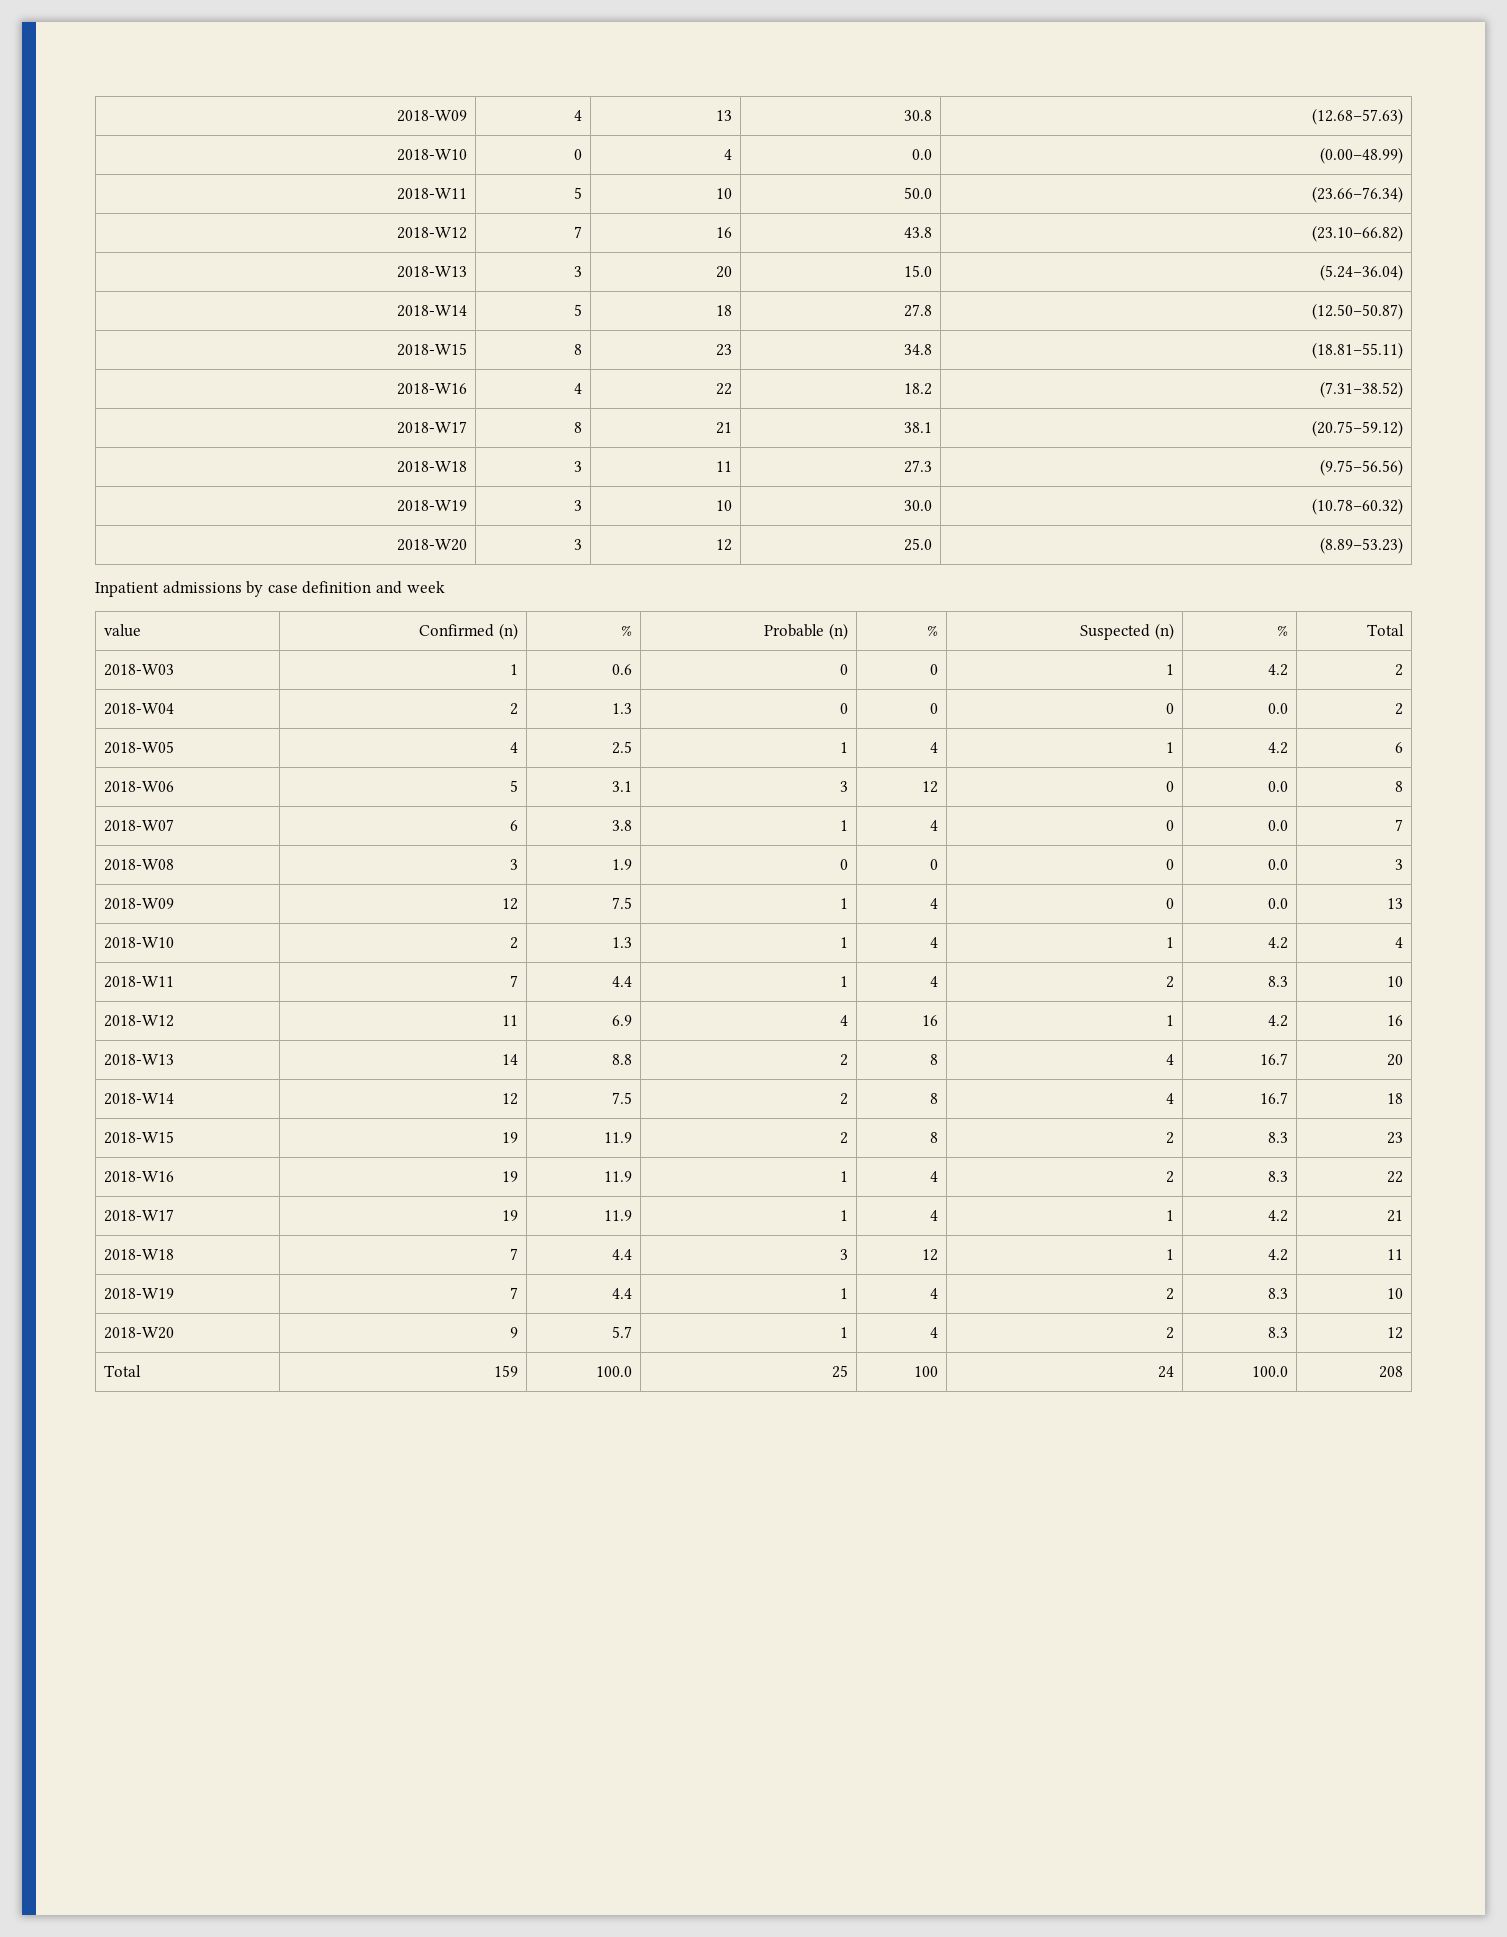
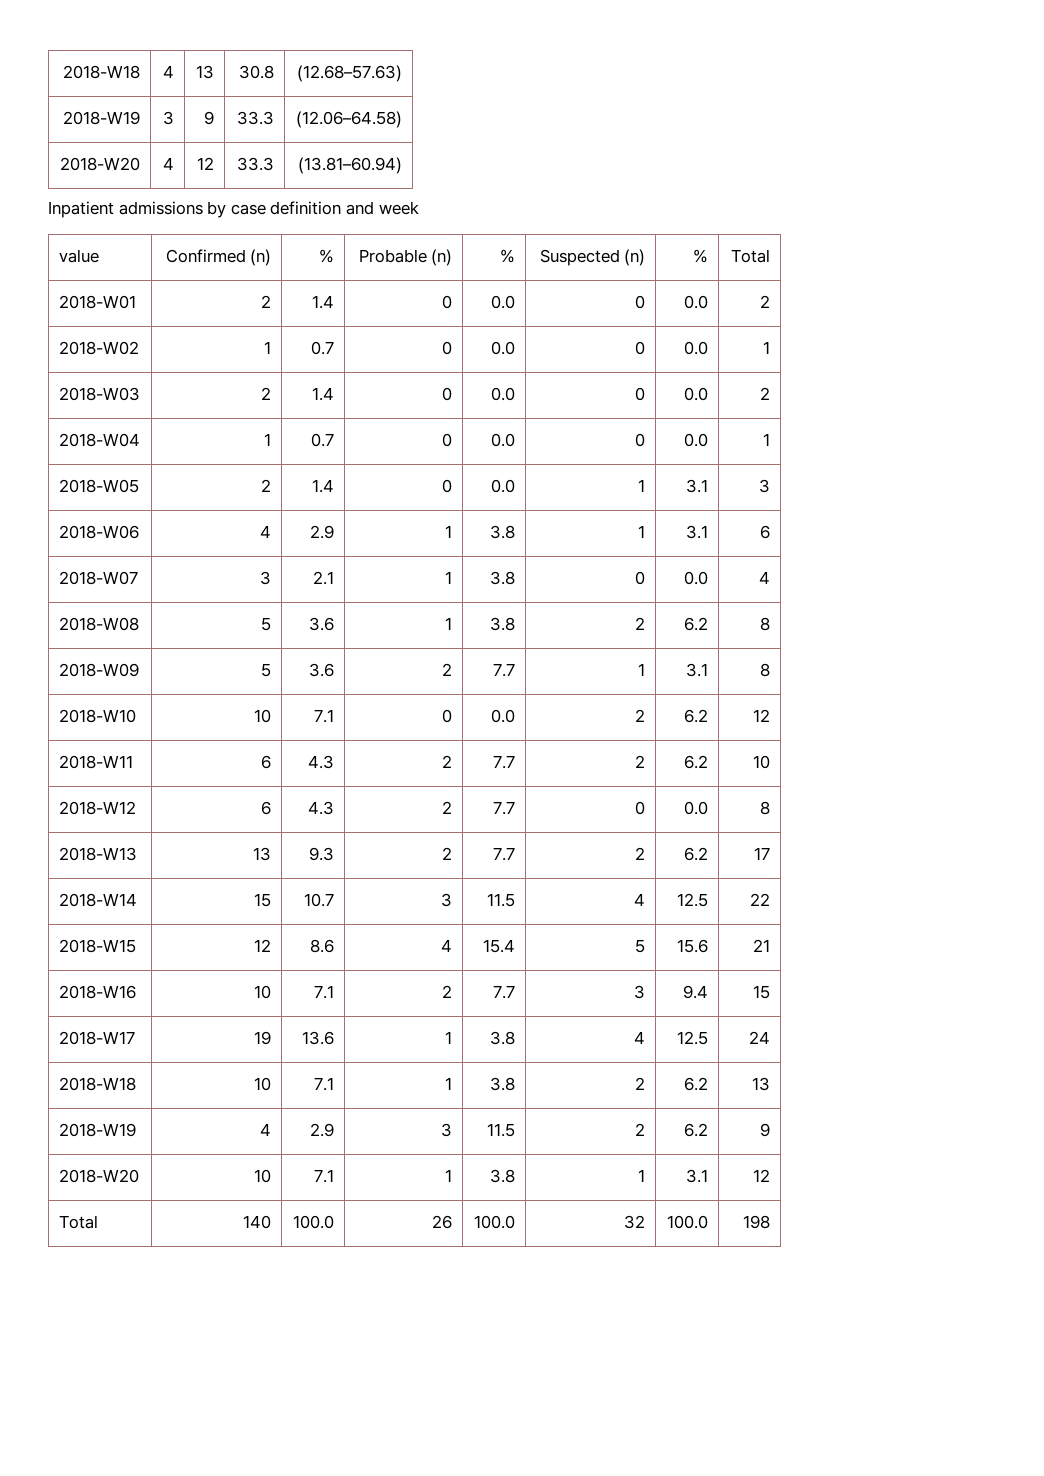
[397,110,468,122] 2018-W09 -> [63,65,141,79] 2018-W18
[397,149,468,161] [574,149,583,160] [724,149,733,160] [912,149,933,160] [1320,147,1404,164] [397,188,468,200] [574,187,583,199] [716,188,733,199] [904,187,933,199] [1312,186,1404,203] [397,227,468,239] [574,226,583,238] [716,227,733,238] [904,227,933,238] [1312,225,1404,242] [397,266,468,278] [574,266,583,277] [716,266,733,278] [904,265,933,277] [1320,264,1404,281] [397,305,468,317] [574,304,583,316] [716,305,733,316] [904,304,933,317] [1312,303,1404,320] [397,343,468,356] [574,344,583,355] [716,344,733,356] [904,344,933,355] [1312,342,1404,359] [397,383,468,395] [574,383,583,394] [716,383,733,395] [904,383,933,395] [1320,381,1404,398] [397,421,468,434] [574,422,583,433] [716,422,733,434] [904,422,933,433] [1312,420,1404,437] [397,461,468,473] [574,461,583,472] [716,461,733,472] [904,460,933,473] [1320,459,1404,476] // 2018-W10 | 0 | 4 | 0.0 | (0.00–48.99) // 2018-W11 | 5 | 10 | 50.0 | (23.66–76.34) // 2018-W12 | 7 | 16 | 43.8 | (23.10–66.82) // 2018-W13 | 3 | 20 | 15.0 | (5.24–36.04) // 2018-W14 | 5 | 18 | 27.8 | (12.50–50.87) // 2018-W15 | 8 | 23 | 34.8 | (18.81–55.11) // 2018-W16 | 4 | 22 | 18.2 | (7.31–38.52) // 2018-W17 | 8 | 21 | 38.1 | (20.75–59.12) // 2018-W18 | 3 | 11 | 27.3 | (9.75–56.56) -> (403, 73) none
[716,500,733,511] [904,500,933,511] [1312,498,1404,515] [397,539,468,551] [574,539,583,550] [716,539,733,551] [904,538,933,551] [1320,537,1404,554] 10 | 30.0 | (10.78–60.32) // 2018-W20 | 3 | 12 | 25.0 | (8.89–53.23) -> [204,111,215,125] [237,111,275,125] [296,111,403,128] [60,157,141,171] [163,157,175,170] [197,157,215,170] [237,157,275,171] [298,157,403,174] 9 | 33.3 | (12.06–64.58) // 2018-W20 | 4 | 12 | 33.3 | (13.81–60.94)
[103,664,174,676] [510,664,519,675] [612,664,633,675] [840,664,849,675] [930,664,939,675] [1166,664,1175,675] [1268,664,1289,676] [1395,664,1404,676] [103,703,174,715] [510,703,519,715] [612,703,633,714] [840,703,849,714] [930,703,939,714] [1166,703,1175,714] [1268,703,1289,714] [1395,703,1404,715] [103,741,174,754] [510,742,519,753] [612,741,633,754] [840,742,849,753] [930,742,939,753] [1166,742,1175,753] [1268,742,1289,754] [1395,742,1404,753] [103,781,174,793] [510,780,519,792] [612,781,633,792] [840,781,849,792] [922,781,939,793] [1166,781,1175,792] [1268,781,1289,792] [1395,781,1404,792] [103,819,174,832] [510,820,519,831] [612,820,633,831] [840,820,849,831] [930,820,939,831] [1166,820,1175,831] [1268,820,1289,831] [1395,819,1404,831] [103,859,174,871] [510,859,519,870] [612,859,633,870] [840,859,849,870] [930,859,939,870] [1166,859,1175,870] [1268,859,1289,870] [1395,859,1404,870] [103,898,174,910] [502,898,519,910] [612,897,633,909] [840,898,849,909] [930,898,939,909] [1166,898,1175,909] [1268,898,1289,909] [1387,898,1404,909] [103,937,174,949] [510,937,519,949] [612,937,633,948] [840,937,849,948] [930,937,939,948] [1166,937,1175,948] [1268,937,1289,949] [1395,937,1404,948] [103,976,174,988] [510,975,519,987] [612,976,633,987] [840,976,849,987] [930,976,939,987] [1166,976,1175,988] [1268,976,1289,987] [1387,976,1404,987] [103,1015,174,1027] [502,1015,519,1026] [612,1015,633,1026] [840,1015,849,1026] [922,1015,939,1026] [1166,1015,1175,1026] [1268,1015,1289,1027] [1387,1015,1404,1026] [103,1054,174,1066] [502,1054,519,1065] [612,1054,633,1065] [840,1054,849,1066] [930,1054,939,1065] [1166,1054,1175,1065] [1260,1053,1289,1065] [1387,1054,1404,1066] [103,1093,174,1105] [502,1093,519,1105] [612,1092,633,1104] [840,1093,849,1105] [930,1093,939,1104] [1166,1093,1175,1104] [1260,1092,1289,1104] [1387,1093,1404,1104] [103,1131,174,1144] [502,1132,519,1143] [604,1132,633,1143] [840,1132,849,1144] [930,1132,939,1143] [1166,1132,1175,1144] [1268,1132,1289,1143] [1387,1132,1404,1144] [103,1171,174,1183] [502,1171,519,1182] [604,1171,633,1182] [840,1171,849,1182] [930,1171,939,1182] [1166,1171,1175,1183] [1268,1171,1289,1182] [1387,1171,1404,1183] [103,1209,174,1222] [502,1210,519,1221] [604,1210,633,1221] [840,1210,849,1221] [930,1210,939,1221] [1166,1210,1175,1221] [1268,1210,1289,1222] [1387,1210,1404,1222] [103,1249,174,1261] [510,1248,519,1260] [612,1249,633,1260] [840,1249,849,1260] [922,1249,939,1261] [1166,1249,1175,1260] [1268,1249,1289,1261] [1387,1249,1404,1260] [103,1288,174,1300] [510,1287,519,1299] [612,1288,633,1299] [840,1288,849,1299] [930,1288,939,1299] [1166,1288,1175,1300] [1268,1288,1289,1299] [1387,1288,1404,1299] [103,1327,174,1339] [510,1327,519,1338] [612,1326,633,1338] [840,1327,849,1338] [930,1327,939,1338] [1166,1327,1175,1339] [1268,1327,1289,1338] 2018-W03 | 1 | 0.6 | 0 | 0 | 1 | 4.2 | 2 // 2018-W04 | 2 | 1.3 | 0 | 0 | 0 | 0.0 | 2 // 2018-W05 | 4 | 2.5 | 1 | 4 | 1 | 4.2 | 6 // 2018-W06 | 5 | 3.1 | 3 | 12 | 0 | 0.0 | 8 // 2018-W07 | 6 | 3.8 | 1 | 4 | 0 | 0.0 | 7 // 2018-W08 | 3 | 1.9 | 0 | 0 | 0 | 0.0 | 3 // 2018-W09 | 12 | 7.5 | 1 | 4 | 0 | 0.0 | 13 // 2018-W10 | 2 | 1.3 | 1 | 4 | 1 | 4.2 | 4 // 2018-W11 | 7 | 4.4 | 1 | 4 | 2 | 8.3 | 10 // 2018-W12 | 11 | 6.9 | 4 | 16 | 1 | 4.2 | 16 // 2018-W13 | 14 | 8.8 | 2 | 8 | 4 | 16.7 | 20 // 2018-W14 | 12 | 7.5 | 2 | 8 | 4 | 16.7 | 18 // 2018-W15 | 19 | 11.9 | 2 | 8 | 2 | 8.3 | 23 // 2018-W16 | 19 | 11.9 | 1 | 4 | 2 | 8.3 | 22 // 2018-W17 | 19 | 11.9 | 1 | 4 | 1 | 4.2 | 21 // 2018-W18 | 7 | 4.4 | 3 | 12 | 1 | 4.2 | 11 // 2018-W19 | 7 | 4.4 | 1 | 4 | 2 | 8.3 | 10 // 2018-W20 | 9 | 5.7 | 1 | 4 | 2 | 8.3 -> [58,295,136,309] [261,295,272,308] [312,295,335,309] [442,295,453,309] [491,295,516,309] [635,295,646,309] [684,295,709,309] [760,295,771,308] [58,341,139,355] [264,341,272,354] [311,341,335,355] [442,341,453,355] [491,341,516,355] [635,341,646,355] [684,341,709,355] [763,341,771,354] [58,387,140,401] [261,387,272,400] [312,387,335,401] [442,387,453,401] [491,387,516,401] [635,387,646,401] [684,387,709,401] [760,387,771,400] [58,433,140,447] [264,433,272,446] [311,433,335,447] [442,433,453,447] [491,433,516,447] [635,433,646,447] [684,433,709,447] [763,433,771,446] [58,479,139,493] [261,479,272,492] [312,479,335,493] [442,479,453,493] [491,479,516,493] [638,479,646,492] [686,479,709,493] [759,479,771,493] [58,525,139,539] [260,525,272,538] [310,525,335,539] [445,525,453,538] [490,525,516,539] [638,525,646,538] [686,525,709,539] [760,525,771,539] [58,571,138,585] [260,571,272,585] [313,571,335,585] [445,571,453,584] [490,571,516,585] [635,571,646,585] [684,571,709,585] [759,571,771,584] [58,617,139,631] [261,617,272,631] [309,617,335,631] [445,617,453,630] [490,617,516,631] [635,617,646,630] [684,617,709,631] [760,617,771,631] [58,663,139,677] [261,663,272,677] [309,663,335,677] [442,663,453,676] [493,663,516,677] [638,663,646,676] [686,663,709,677] [760,663,771,677] [58,709,136,723] [254,709,272,723] [314,709,335,723] [442,709,453,723] [491,709,516,723] [635,709,646,722] [684,709,709,723] [753,709,771,722] [58,755,133,769] [261,755,272,769] [308,755,335,769] [442,755,453,768] [493,755,516,769] [635,755,646,768] [684,755,709,769] [753,755,771,769] [58,801,136,815] [261,801,272,815] [308,801,335,815] [442,801,453,814] [493,801,516,815] [635,801,646,815] [684,801,709,815] [760,801,771,815] [58,847,137,861] [253,847,272,861] [309,847,335,861] [442,847,453,860] [493,847,516,861] [635,847,646,860] [684,847,709,861] [754,847,771,860] [58,893,137,907] [254,893,272,907] [304,893,335,907] [441,893,453,907] [487,893,516,907] [634,893,646,906] [677,893,709,907] [750,893,771,906] [58,939,136,953] [254,939,272,952] [310,939,335,953] [441,939,453,952] [483,939,516,953] [635,939,646,953] [677,939,709,953] [753,939,771,952] [58,985,136,999] [254,985,272,999] [314,985,335,999] [442,985,453,998] [493,985,516,999] [634,985,646,999] [683,985,709,999] [753,985,771,999] [58,1031,135,1045] [254,1031,272,1045] [302,1031,335,1045] [445,1031,453,1044] [490,1031,516,1045] [634,1031,646,1044] [677,1031,709,1045] [749,1031,771,1044] [58,1077,136,1091] [254,1077,272,1091] [314,1077,335,1091] [445,1077,453,1090] [490,1077,516,1091] [635,1077,646,1090] [684,1077,709,1091] [752,1077,771,1091] [58,1123,136,1137] [260,1123,272,1136] [310,1123,335,1137] [441,1123,453,1137] [487,1123,516,1137] [635,1123,646,1136] [684,1123,709,1137] [760,1123,771,1137] [58,1169,139,1183] [254,1169,272,1183] [314,1169,335,1183] [445,1169,453,1182] [490,1169,516,1183] [638,1169,646,1182] [686,1169,709,1183] 2018-W01 | 2 | 1.4 | 0 | 0.0 | 0 | 0.0 | 2 // 2018-W02 | 1 | 0.7 | 0 | 0.0 | 0 | 0.0 | 1 // 2018-W03 | 2 | 1.4 | 0 | 0.0 | 0 | 0.0 | 2 // 2018-W04 | 1 | 0.7 | 0 | 0.0 | 0 | 0.0 | 1 // 2018-W05 | 2 | 1.4 | 0 | 0.0 | 1 | 3.1 | 3 // 2018-W06 | 4 | 2.9 | 1 | 3.8 | 1 | 3.1 | 6 // 2018-W07 | 3 | 2.1 | 1 | 3.8 | 0 | 0.0 | 4 // 2018-W08 | 5 | 3.6 | 1 | 3.8 | 2 | 6.2 | 8 // 2018-W09 | 5 | 3.6 | 2 | 7.7 | 1 | 3.1 | 8 // 2018-W10 | 10 | 7.1 | 0 | 0.0 | 2 | 6.2 | 12 // 2018-W11 | 6 | 4.3 | 2 | 7.7 | 2 | 6.2 | 10 // 2018-W12 | 6 | 4.3 | 2 | 7.7 | 0 | 0.0 | 8 // 2018-W13 | 13 | 9.3 | 2 | 7.7 | 2 | 6.2 | 17 // 2018-W14 | 15 | 10.7 | 3 | 11.5 | 4 | 12.5 | 22 // 2018-W15 | 12 | 8.6 | 4 | 15.4 | 5 | 15.6 | 21 // 2018-W16 | 10 | 7.1 | 2 | 7.7 | 3 | 9.4 | 15 // 2018-W17 | 19 | 13.6 | 1 | 3.8 | 4 | 12.5 | 24 // 2018-W18 | 10 | 7.1 | 1 | 3.8 | 2 | 6.2 | 13 // 2018-W19 | 4 | 2.9 | 3 | 11.5 | 2 | 6.2 | 9 // 2018-W20 | 10 | 7.1 | 1 | 3.8 | 1 | 3.1
[494,1365,519,1377] [596,1366,633,1377] [832,1365,849,1378] [914,1366,939,1377] [1158,1366,1175,1378] [1252,1366,1289,1377] [1379,1366,1404,1378] 159 | 100.0 | 25 | 100 | 24 | 100.0 | 208 -> [243,1215,272,1229] [293,1215,335,1229] [432,1215,453,1229] [474,1215,516,1229] [624,1215,646,1229] [667,1215,709,1229] [743,1215,771,1229] 140 | 100.0 | 26 | 100.0 | 32 | 100.0 | 198

